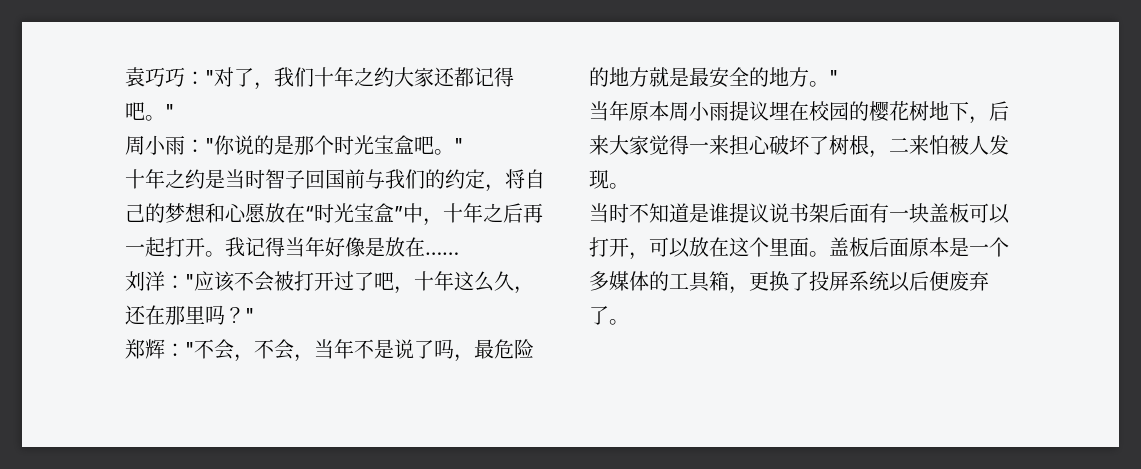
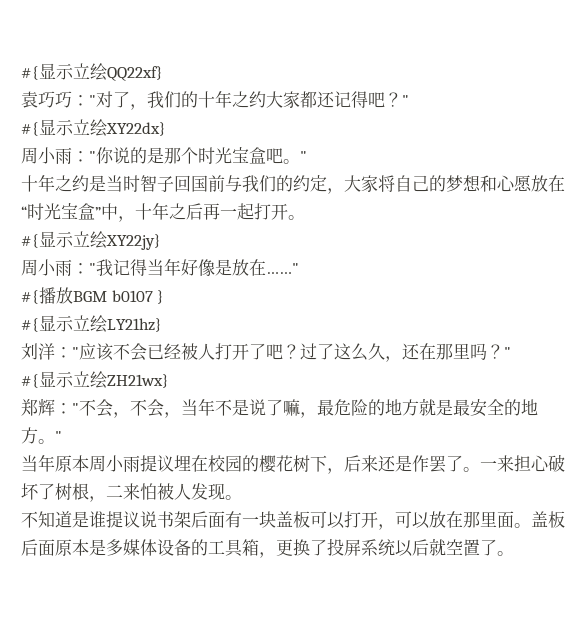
(125, 77) none -> [21,63,163,81] #{显示立绘QQ22xf} //
(314, 77) none -> [181,91,198,108] 的
[434,67,514,87] [125,102,174,121] 还都记得吧。" -> [300,91,409,108] [21,119,166,137] 都还记得吧？" // #{显示立绘XY22dx}
(505, 188) none -> [344,175,378,193] 大家
(225, 254) none -> [21,231,161,250] [21,259,96,276] // #{显示立绘XY22jy} // 周小雨："
[425,252,459,255] …… -> [266,263,299,274] [21,287,165,304] [21,315,162,333] ……" // #{播放BGM b0107 } // #{显示立绘LY21hz}
[274,271,454,294] 被打开过了吧，十年 -> [147,343,334,360] 已经被人打开了吧？过了
(254, 315) none -> [21,371,169,389] // #{显示立绘ZH21wx}
[434,339,454,359] 吗 -> [283,399,300,416] 嘛
[929,101,949,120] 地 -> (310, 463) none
[609,135,689,155] 大家觉得 -> [378,455,480,473] 还是作罢了。
[589,203,629,223] 当时 -> (242, 497) none
[729,237,769,257] 这个 -> [463,511,480,528] 那
[969,237,1009,257] [589,271,649,291] 一个多媒体 -> [106,539,191,556] 多媒体设备
[929,271,989,291] 便废弃 -> [429,538,480,556] 就空置

